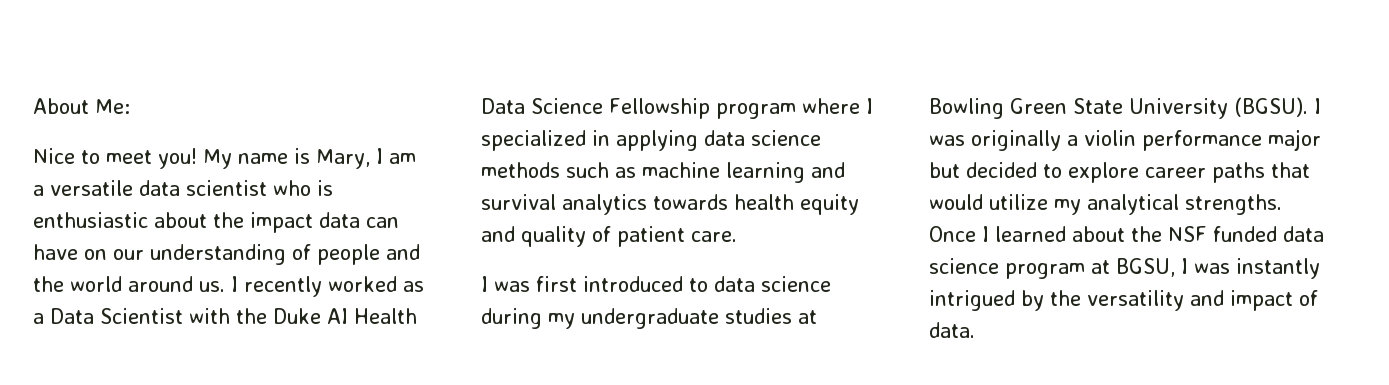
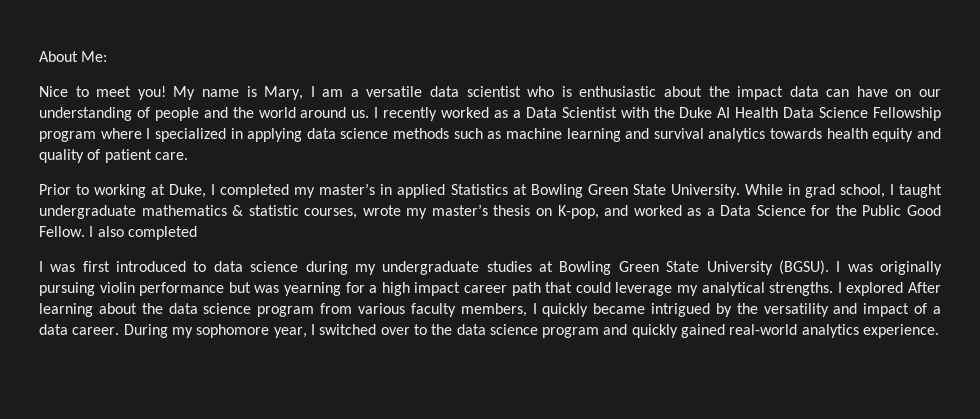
(737, 236) none -> [39,183,942,198] [39,204,941,219] [39,226,197,240] // Prior to working at Duke, I completed my master’s in applied Statistics at Bowling Green State University. While in grad school, I taught undergraduate mathematics & statistic courses, wrote my master’s thesis on K-pop, and worked as a Data Science for the Public Good Fellow. I also completed
[1067,135,1078,146] a -> [39,282,95,296] pursuing
[1268,129,1321,151] [929,162,1310,183] [929,194,1282,215] [929,226,1324,242] [929,258,1320,279] major but decided to explore career paths that would utilize my analytical strengths. Once I learned about the NSF funded data science program at BGSU, I was instantly -> [228,282,942,296] [39,303,646,317] but was yearning for a high impact career path that could leverage my analytical strengths. I explored After learning about the data science program from various faculty members, I quickly became
[929,322,975,338] data. -> [933,306,942,314] [39,324,940,338] a data career. During my sophomore year, I switched over to the data science program and quickly gained real-world analytics experience.

